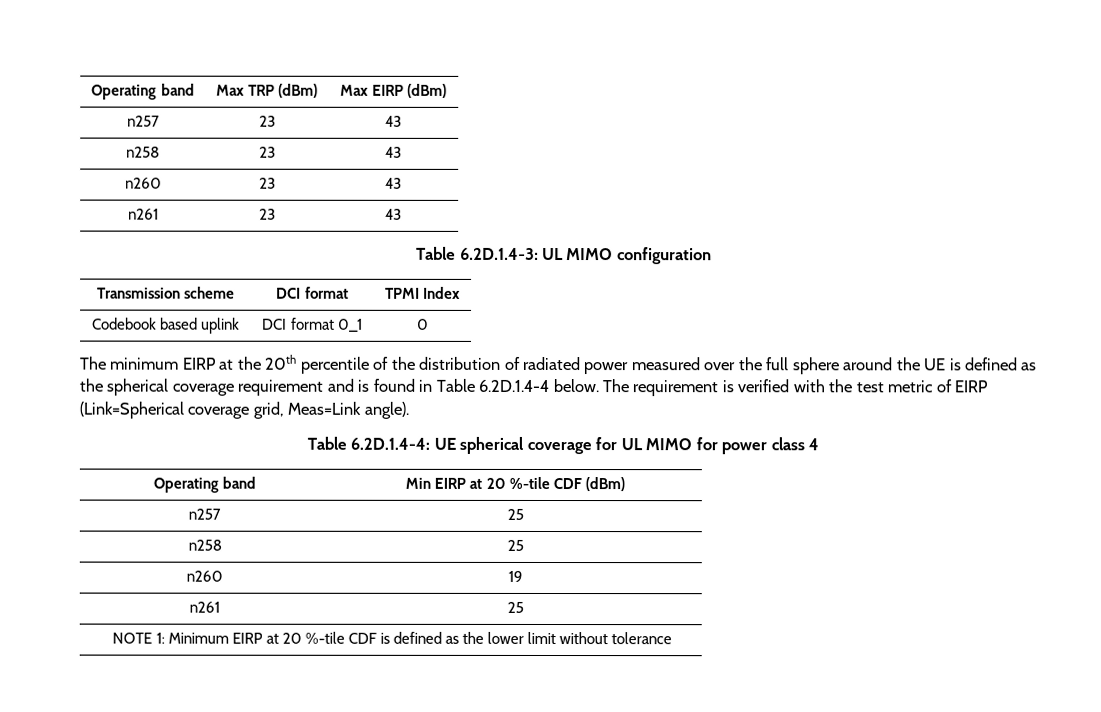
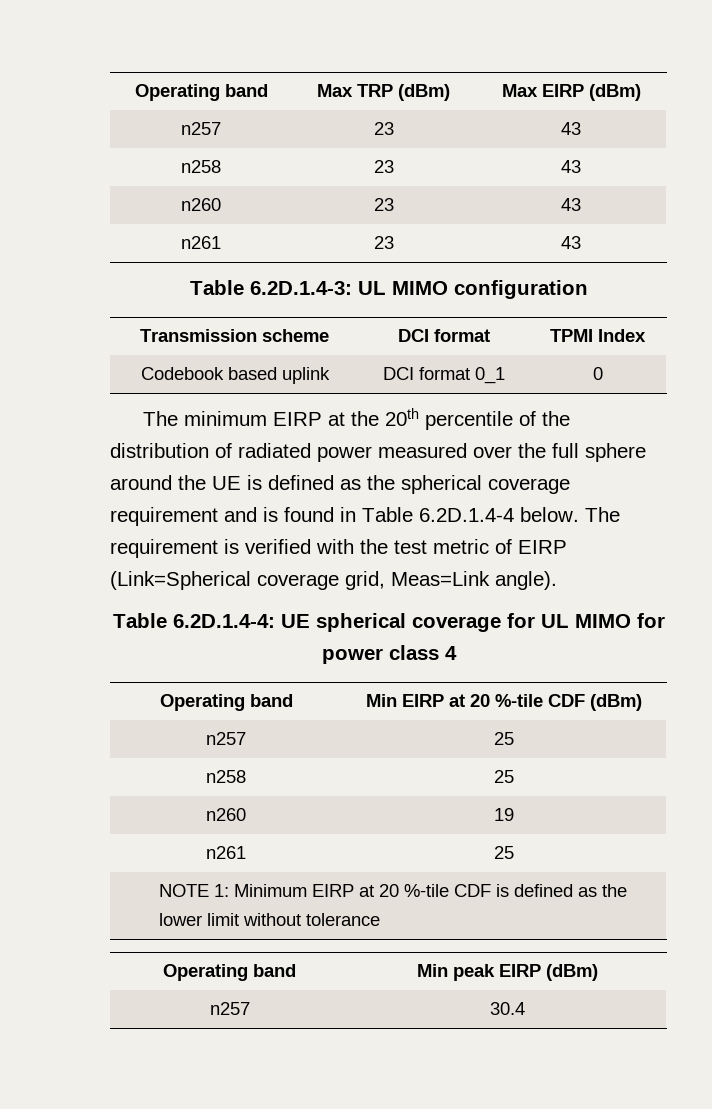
(673, 638) none -> [163,964,296,981] [417,964,598,981] [209,1002,250,1015] [490,1002,525,1015] // Operating band | Min peak EIRP (dBm) // n257 | 30.4

